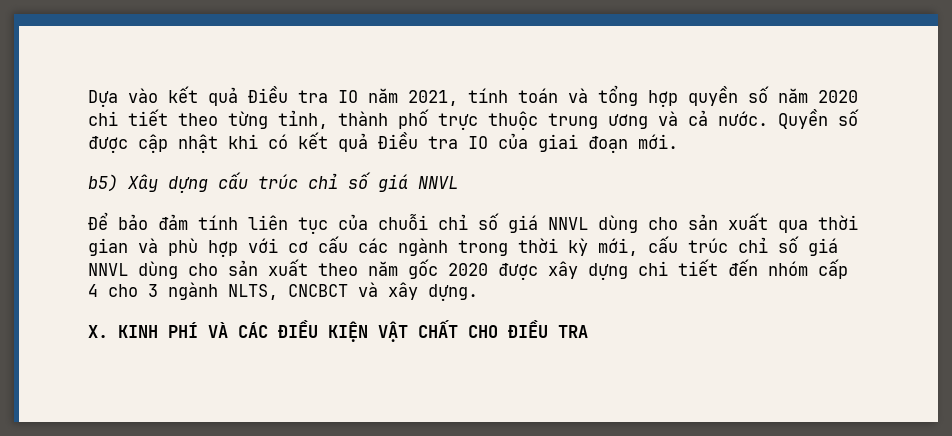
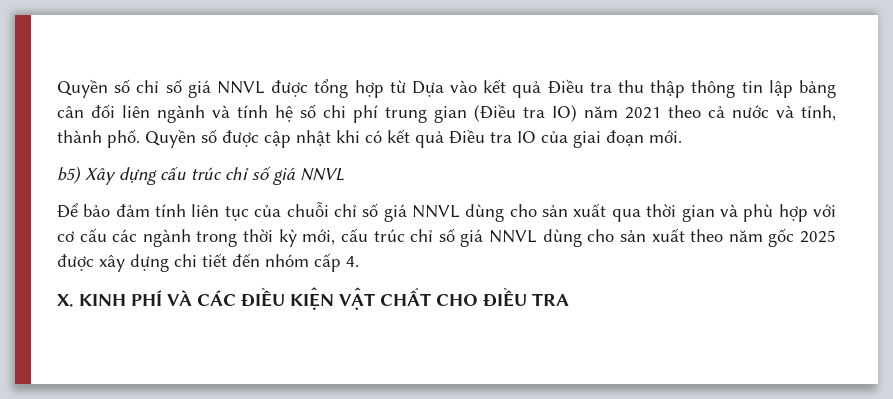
(88, 98) none -> [57,79,406,98] Quyền số chỉ số giá NNVL được tổng hợp từ
[338,85,858,107] [88,109,768,130] IO năm 2021, tính toán và tổng hợp quyền số năm 2020 chi tiết theo từng tỉnh, thành phố trực thuộc trung ương và cả nước. -> [618,80,836,98] [57,104,836,123] [57,129,140,148] thu thập thông tin lập bảng cân đối liên ngành và tính hệ số chi phí trung gian (Điều tra IO) năm 2021 theo cả nước và tỉnh, thành phố.
[448,263,488,276] 2020 -> [799,230,836,243] 2025
[88,282,478,301] 4 cho 3 ngành NLTS, CNCBCT và xây dựng. -> [346,256,359,267] 4.

